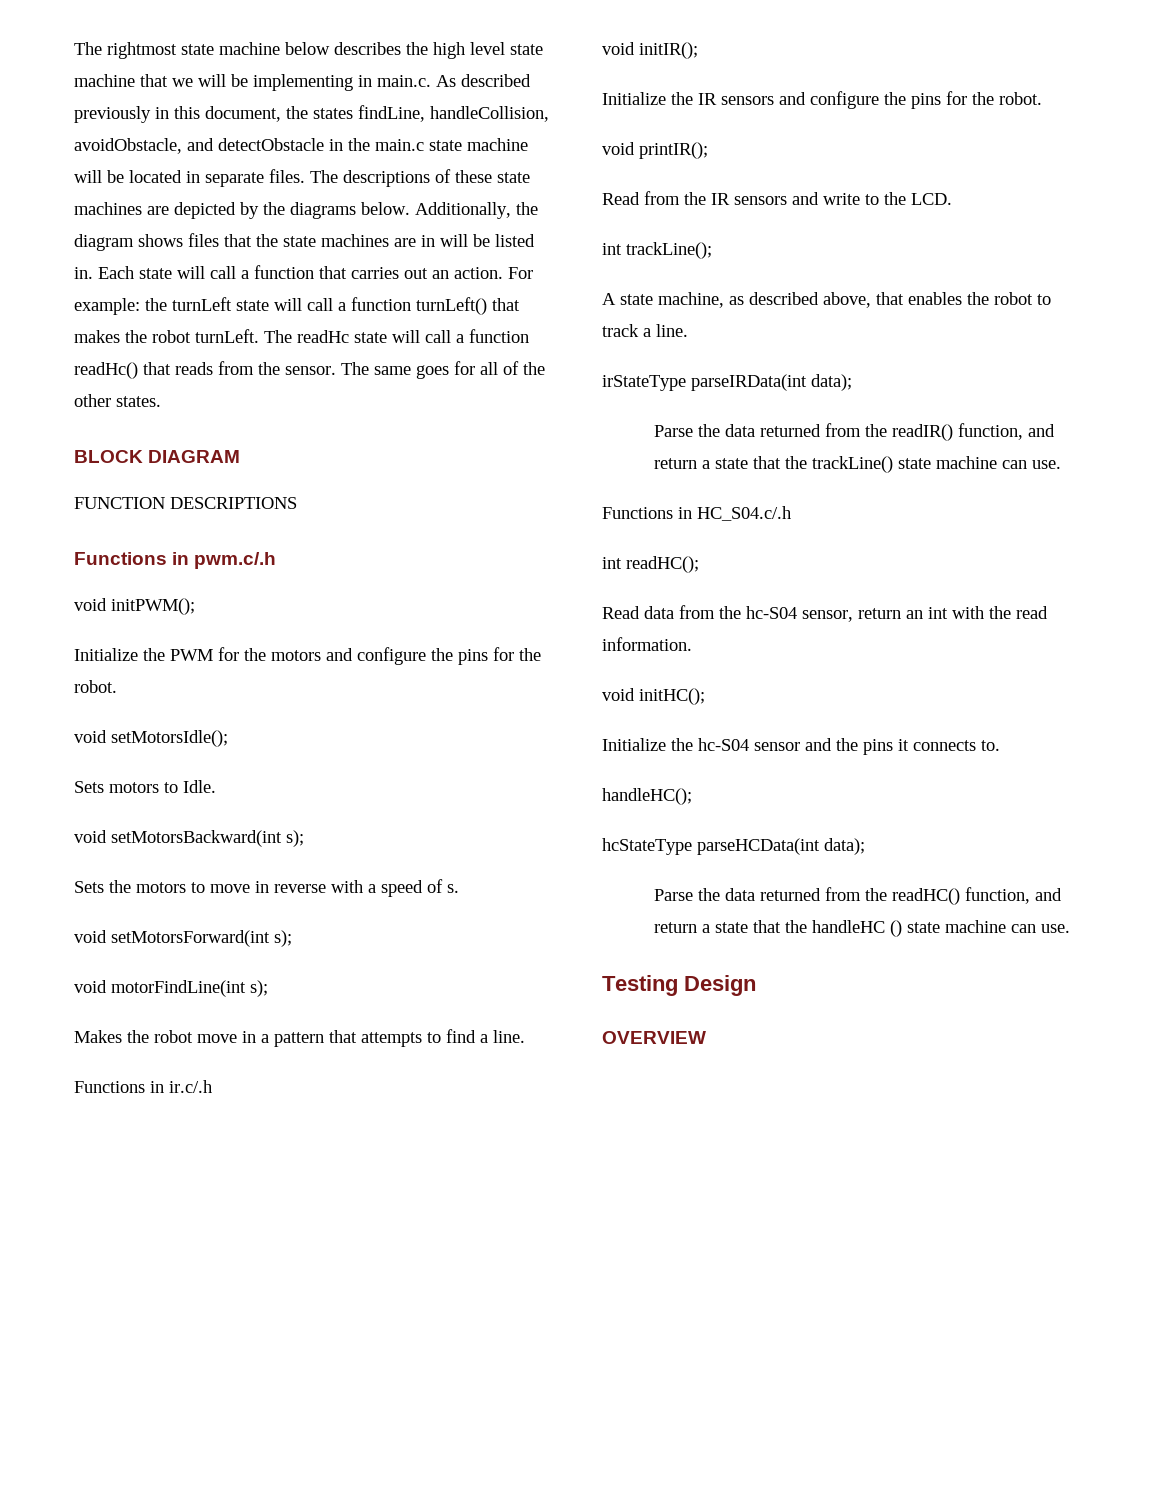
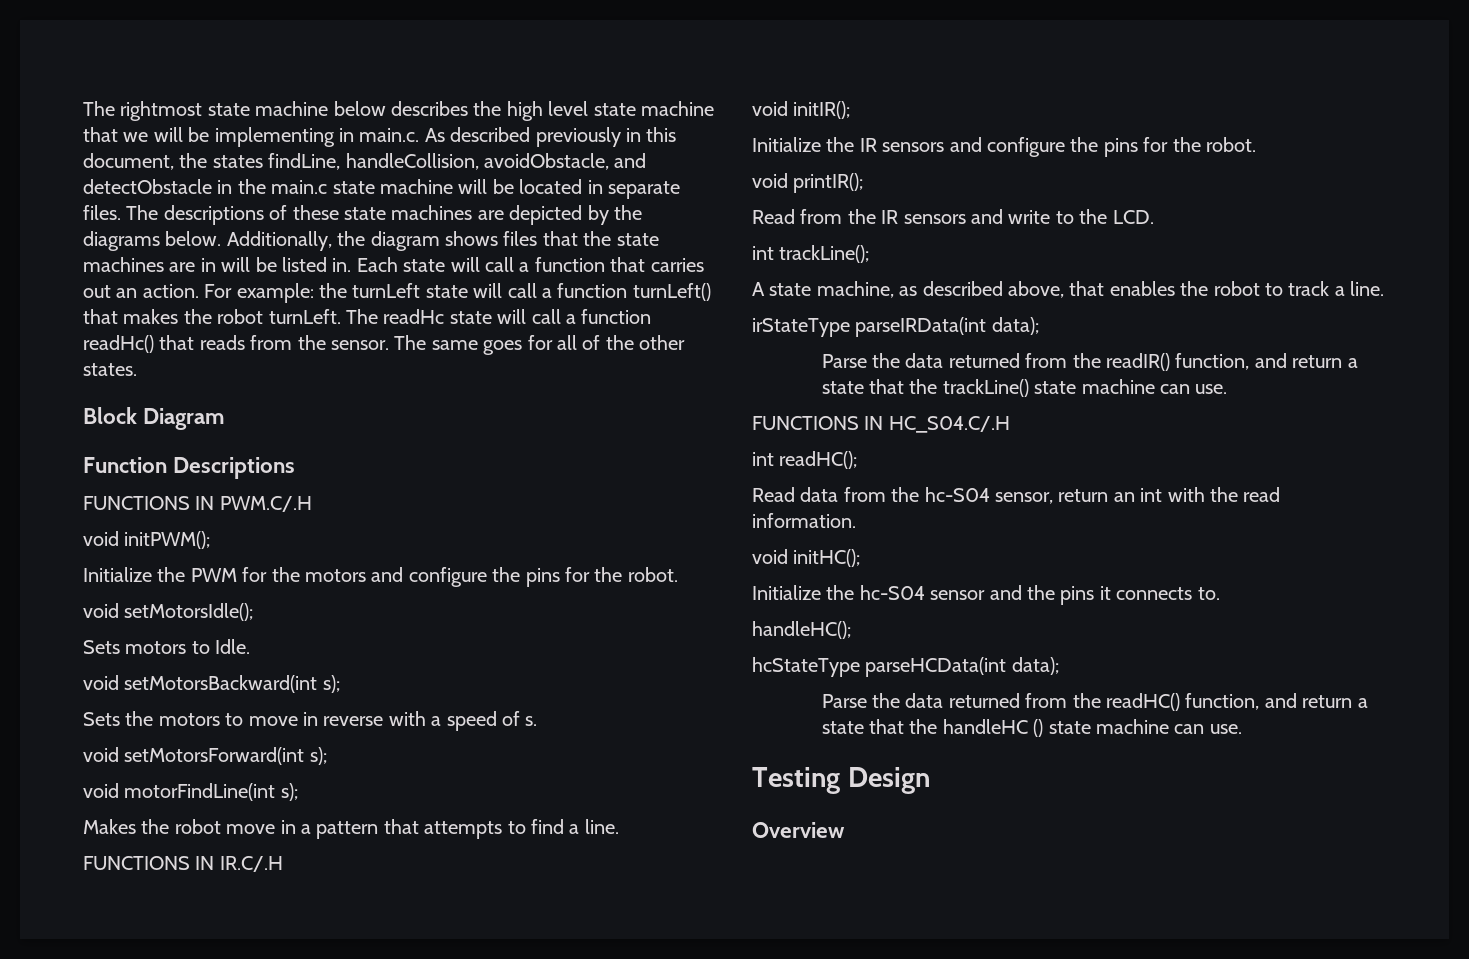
[74,450,241,463] [74,497,297,509] [74,552,277,569] BLOCK DIAGRAM // FUNCTION DESCRIPTIONS // Functions in pwm.c/.h -> [83,407,225,430] [83,457,296,479] [83,496,312,512] Block Diagram // Function Descriptions // FUNCTIONS IN PWM.C/.H
[74,1080,212,1093] Functions in ir.c/.h -> [83,856,283,872] FUNCTIONS IN IR.C/.H
[602,506,791,521] Functions in HC_S04.c/.h -> [752,416,1010,433] FUNCTIONS IN HC_S04.C/.H
[602,1031,706,1044] OVERVIEW -> [752,822,845,838] Overview

